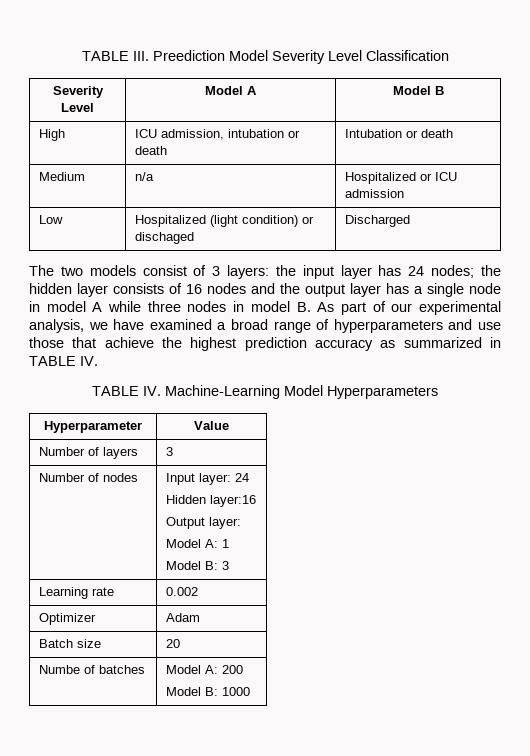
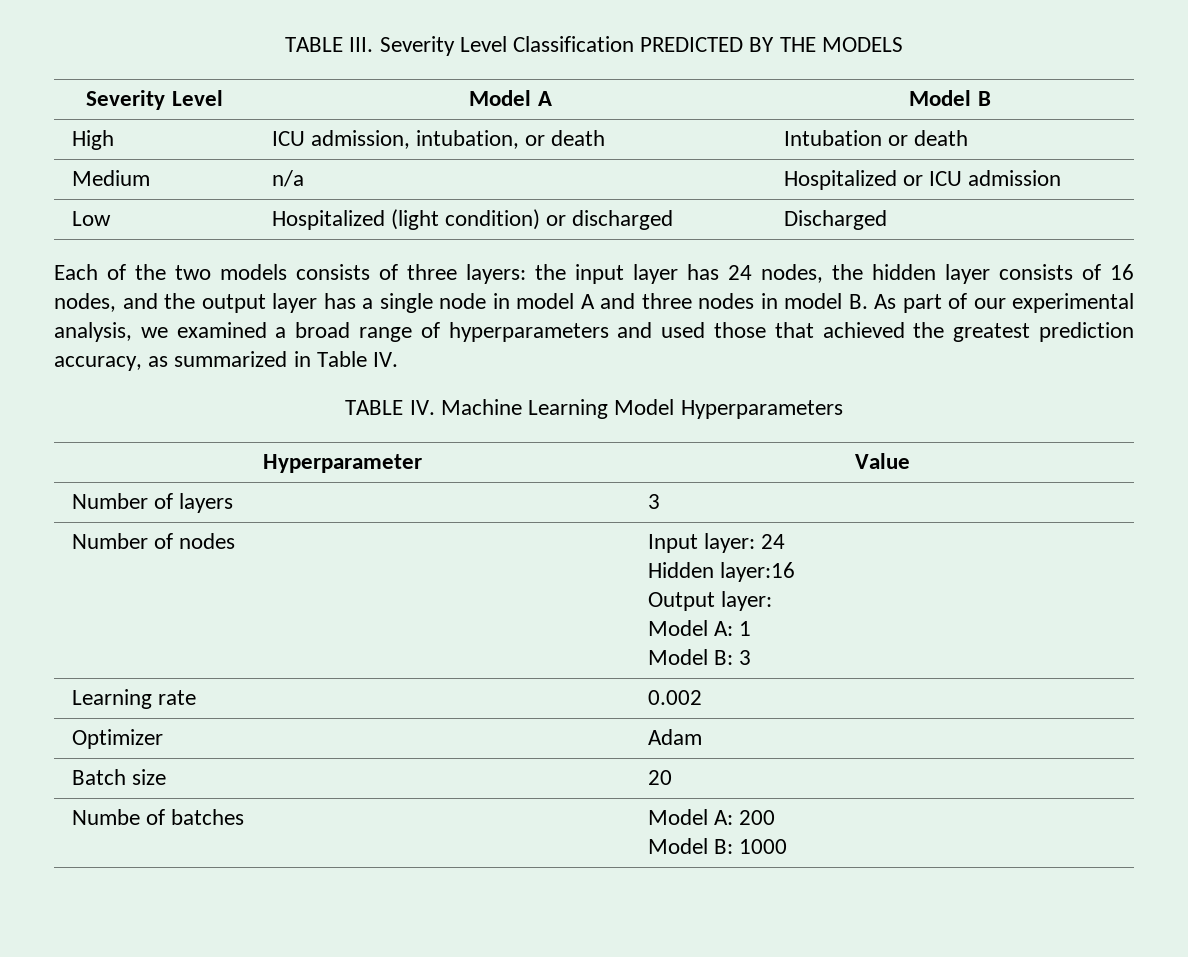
[152,50,268,61] Preediction Model -> (374, 44) none
(449, 55) none -> [640,37,903,52] PREDICTED BY THE MODELS
[227,129,284,138] intubation -> [415,130,519,149] intubation,
[134,232,194,244] dischaged -> [572,210,674,230] discharged
[29,265,221,276] The two models consist of 3 -> [54,264,457,280] Each of the two models consists of three
[431,265,475,278] nodes; -> [761,264,823,283] nodes,
[207,283,246,294] nodes -> [54,293,116,312] nodes,
[108,301,142,312] while -> [600,293,635,309] and
[113,319,145,330] have -> (168, 332) none
[478,322,502,330] use -> [661,322,706,338] used
[104,337,373,351] achieve the highest prediction accuracy -> [822,322,1134,342] [54,356,142,371] achieved the greatest prediction accuracy,
[29,356,76,366] TABLE -> [316,351,367,367] Table
[165,385,280,399] Machine-Learning -> [440,399,609,419] Machine Learning

